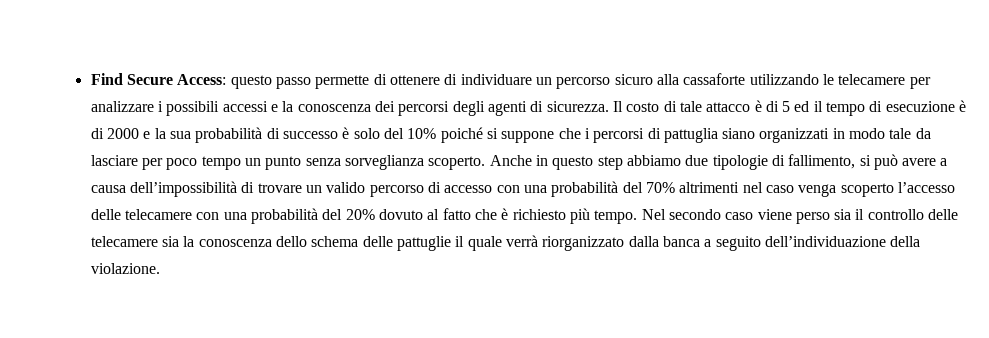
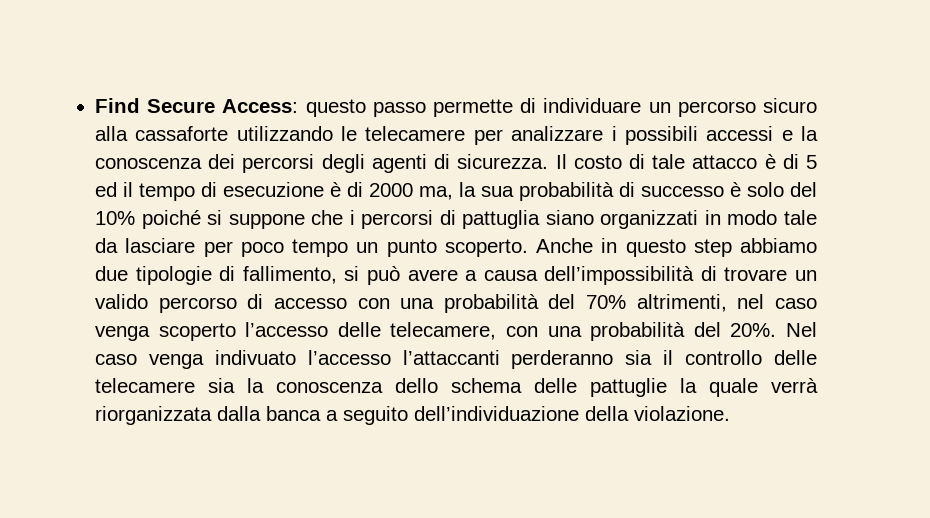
[389,74,458,85] ottenere di -> (537, 105) none
[143,131,151,139] e -> [418,186,453,200] ma,
[305,155,424,170] senza sorveglianza -> (437, 248) none
[679,182,740,193] altrimenti -> [636,294,727,312] altrimenti,
[125,208,830,224] telecamere con una probabilità del 20% dovuto al fatto che è richiesto più tempo. Nel secondo caso viene perso -> [390,322,817,341] [94,350,614,369] telecamere, con una probabilità del 20%. Nel caso venga indivuato l’accesso l’attaccanti perderanno
[455,236,465,247] il -> [679,378,697,393] la
[542,236,625,251] riorganizzato -> [94,406,212,425] riorganizzata

